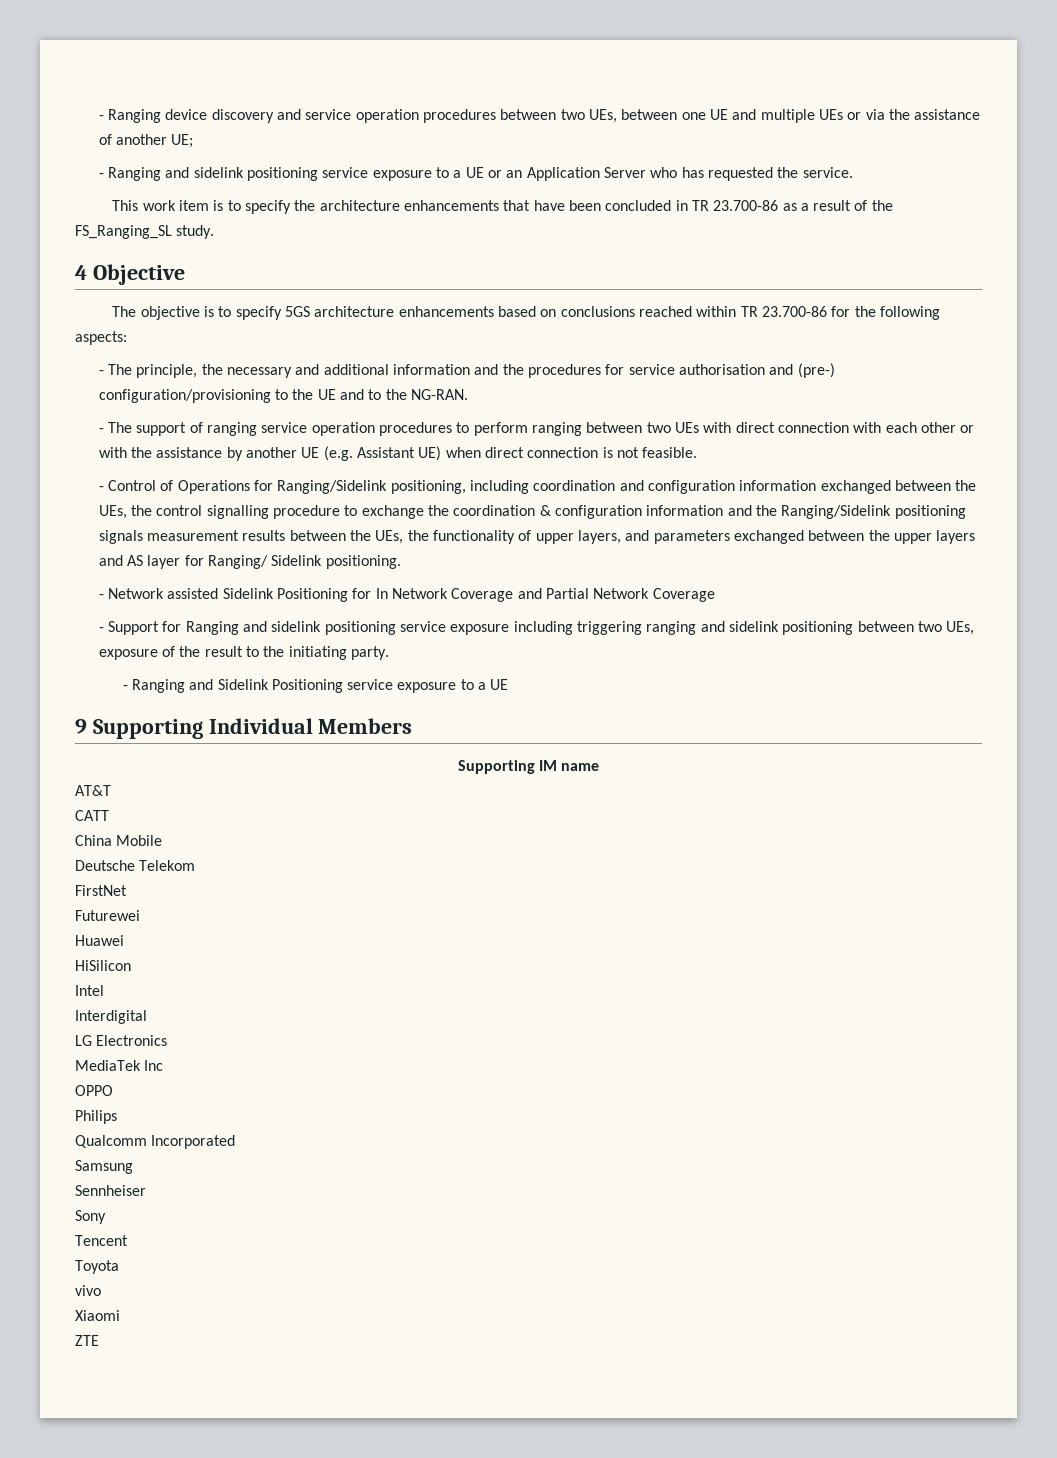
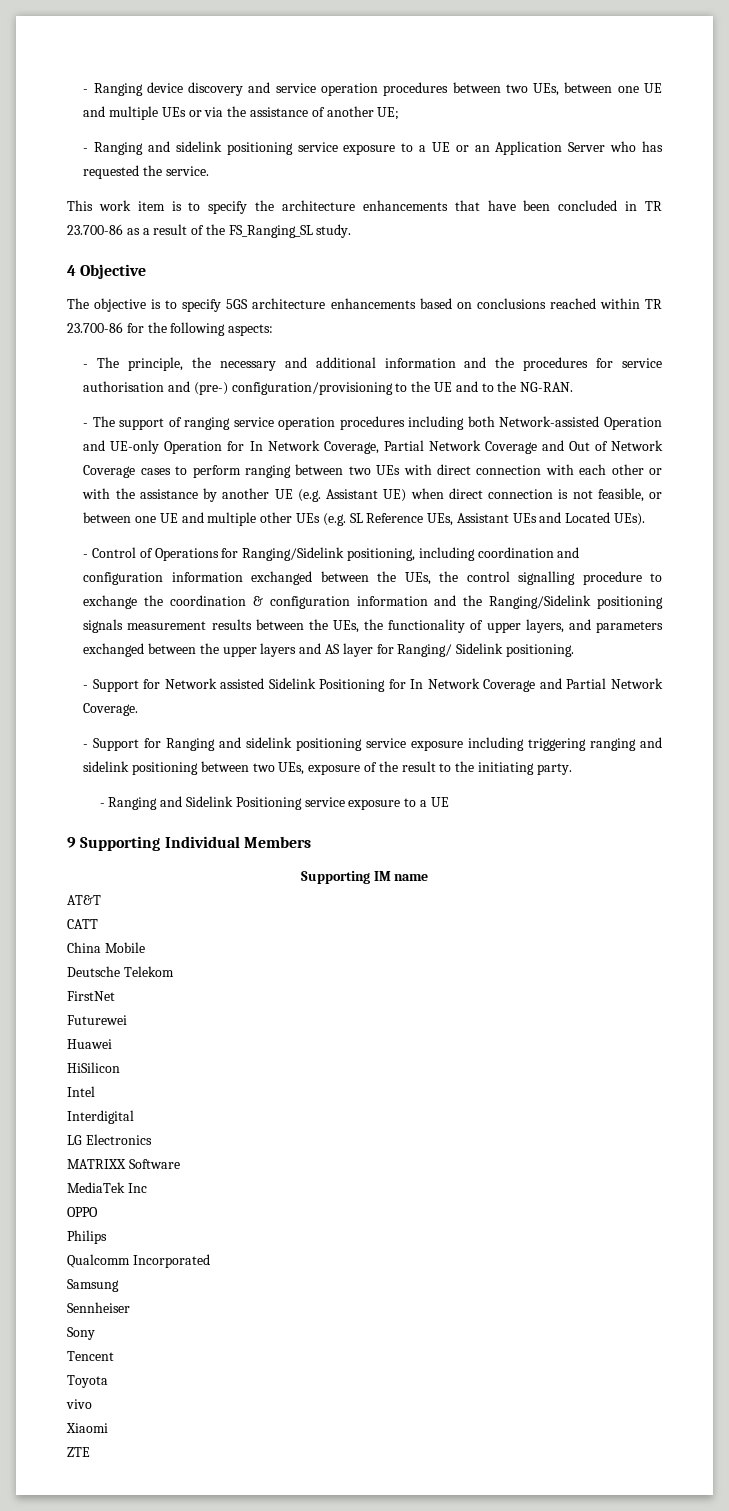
(453, 429) none -> [408,416,662,430] [83,440,663,454] [83,465,171,478] including both Network-assisted Operation and UE-only Operation for In Network Coverage, Partial Network Coverage and Out of Network Coverage cases
[642,447,698,458] feasible. -> [597,488,662,502] [83,512,646,526] feasible, or between one UE and multiple other UEs (e.g. SL Reference UEs, Assistant UEs and Located UEs).
(104, 596) none -> [92,679,161,692] Support for
[652,588,715,602] Coverage -> [83,703,139,716] Coverage.
(168, 1040) none -> [67,1159,180,1169] // MATRIXX Software

